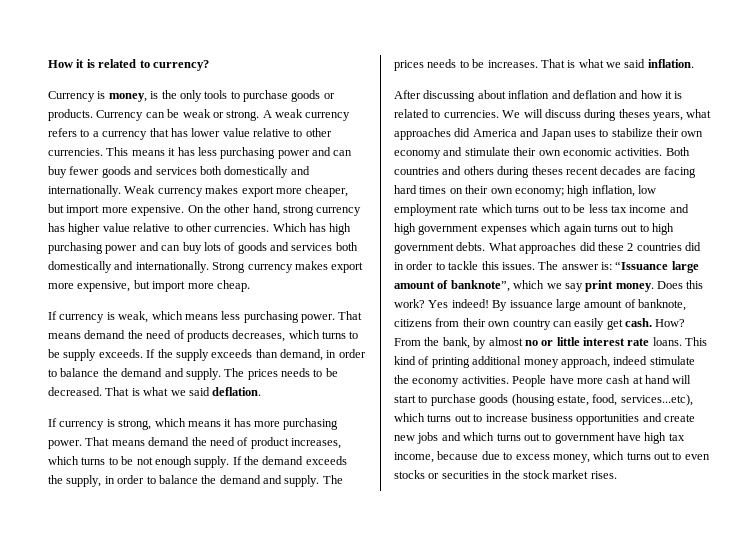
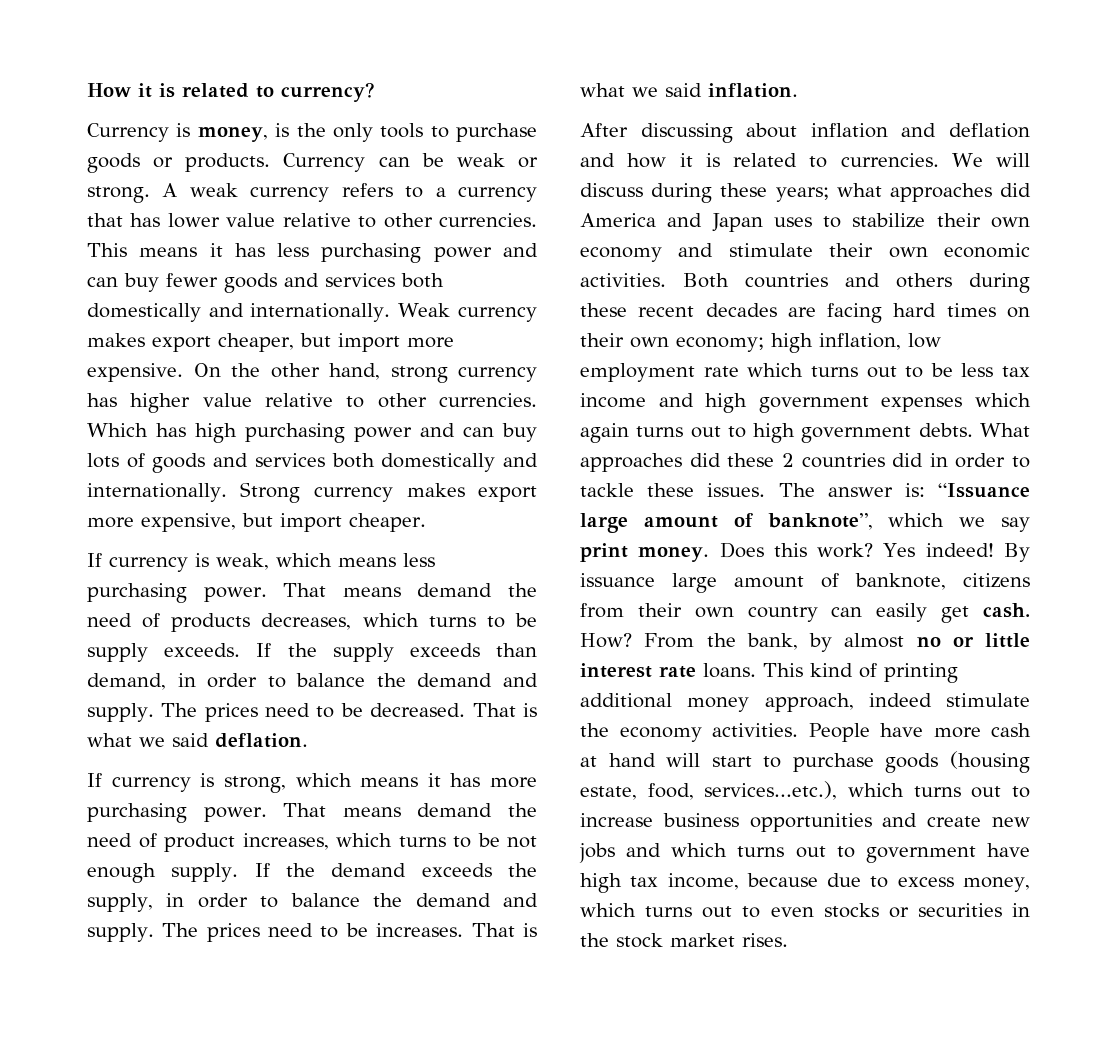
[275,188,302,194] more -> (211, 344) none
[187,280,250,292] more cheap. -> [349,513,426,532] cheaper.
[281,368,310,377] needs -> [265,703,311,717] need
[427,59,457,68] needs -> [268,923,314,937] need
[618,109,683,121] theses years, -> [720,183,829,202] these years;
[531,166,563,175] theses -> [580,303,627,317] these
[481,261,499,270] this -> [647,483,695,497] these
[620,394,693,406] services...etc), -> [704,781,838,800] services...etc.),

